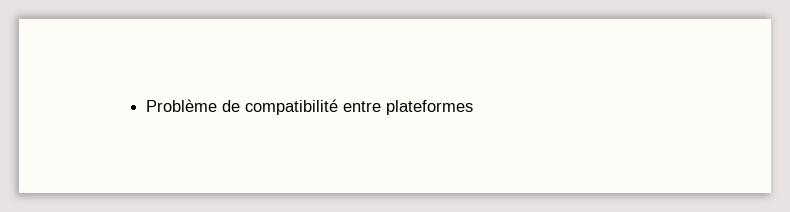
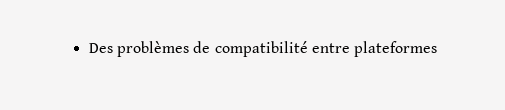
[145,99,217,112] Problème -> [88,41,189,57] Des problèmes

